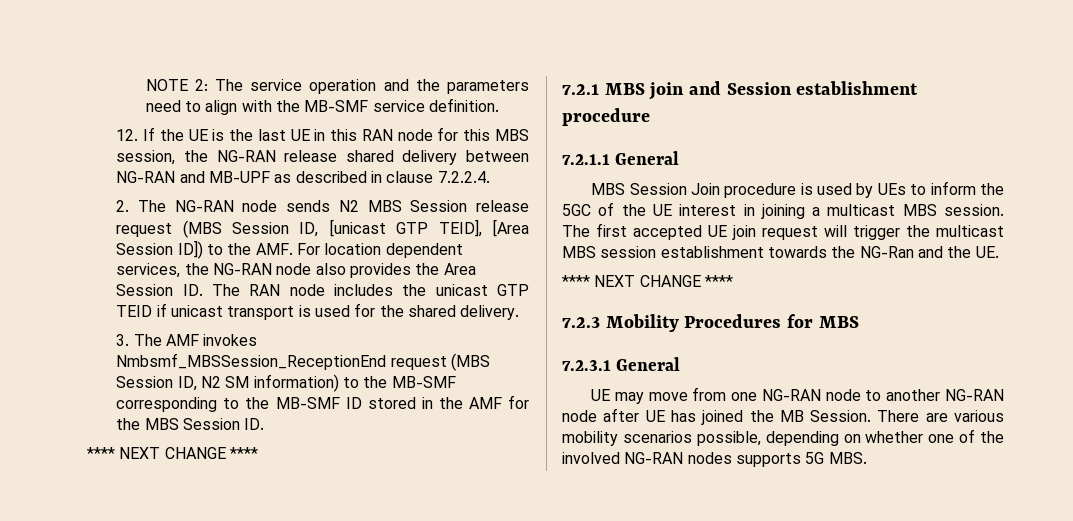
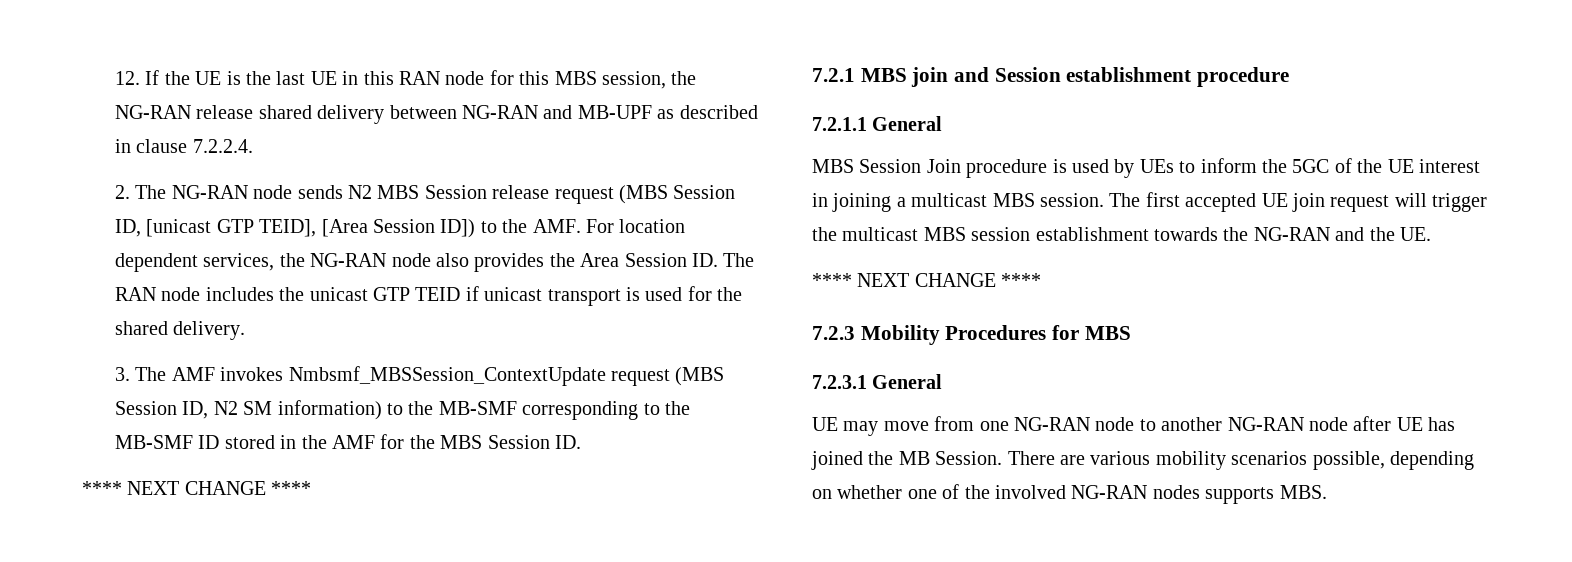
[145,79,529,94] [145,98,499,115] NOTE 2: The service operation and the parameters need to align with the MB-SMF service definition. // -> (114, 78) none
[116,353,387,370] Nmbsmf_MBSSession_ReceptionEnd -> [288,366,606,386] Nmbsmf_MBSSession_ContextUpdate
[859,246,914,258] NG-Ran -> [1253,227,1330,241] NG-RAN
[805,452,825,464] 5G -> (1275, 495) none

